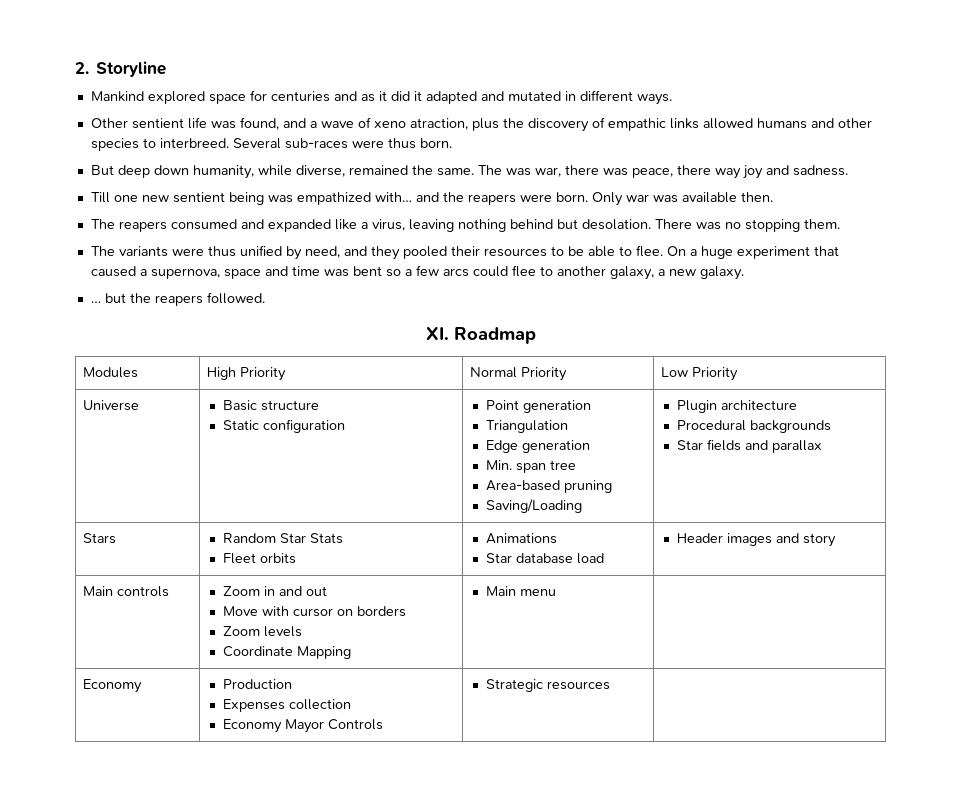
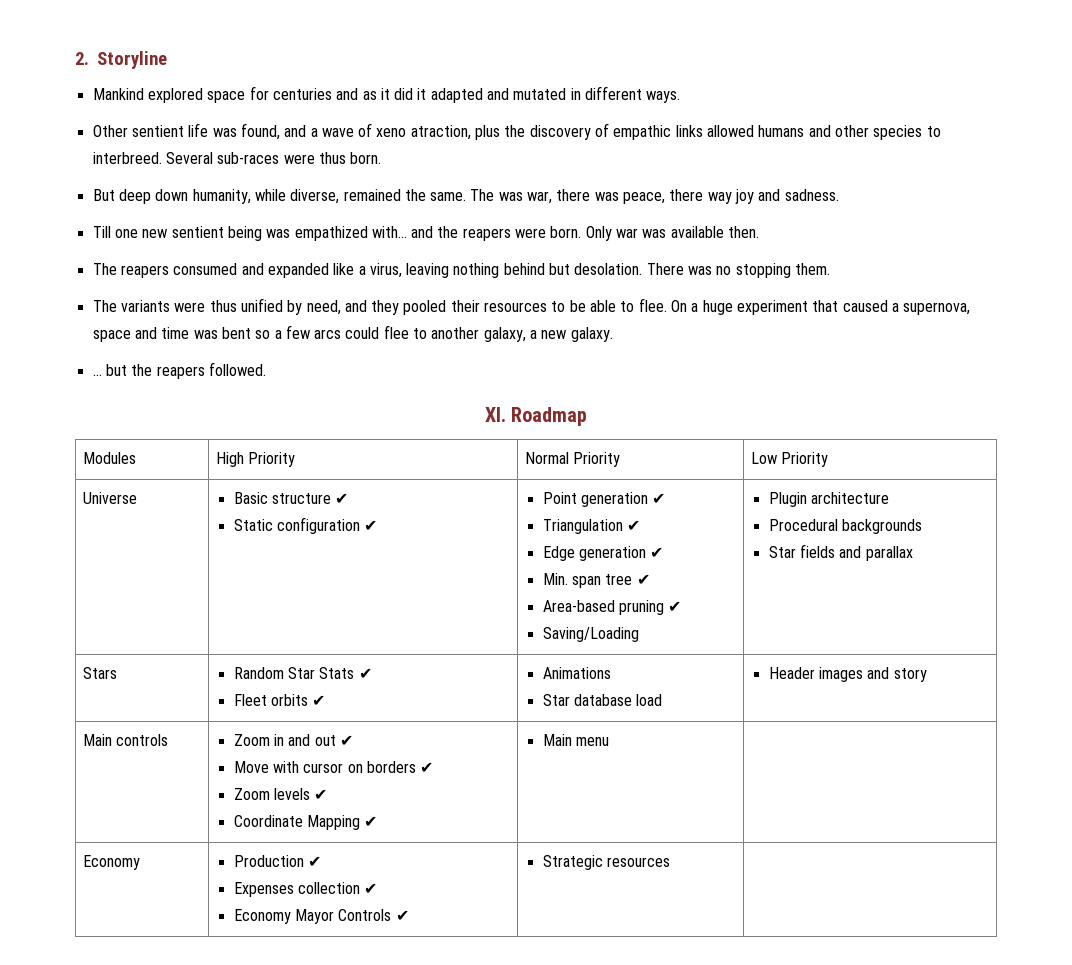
(319, 405) none -> [335,493,349,504] ✔
(345, 426) none -> [364,520,378,531] ✔
(591, 406) none -> [652,493,666,504] ✔
(568, 426) none -> [626,520,640,531] ✔
(590, 446) none -> [650,547,664,558] ✔
(576, 465) none -> [636,574,650,585] ✔
(612, 486) none -> [668,601,682,612] ✔
(343, 538) none -> [358,668,372,679] ✔
(296, 558) none -> [312,695,326,706] ✔
(327, 591) none -> [339,735,353,746] ✔
(406, 611) none -> [420,762,434,773] ✔
(302, 631) none -> [314,789,328,800] ✔
(351, 652) none -> [364,816,378,827] ✔
(292, 684) none -> [307,856,321,867] ✔
(351, 704) none -> [364,883,378,894] ✔
(383, 724) none -> [395,910,409,921] ✔

